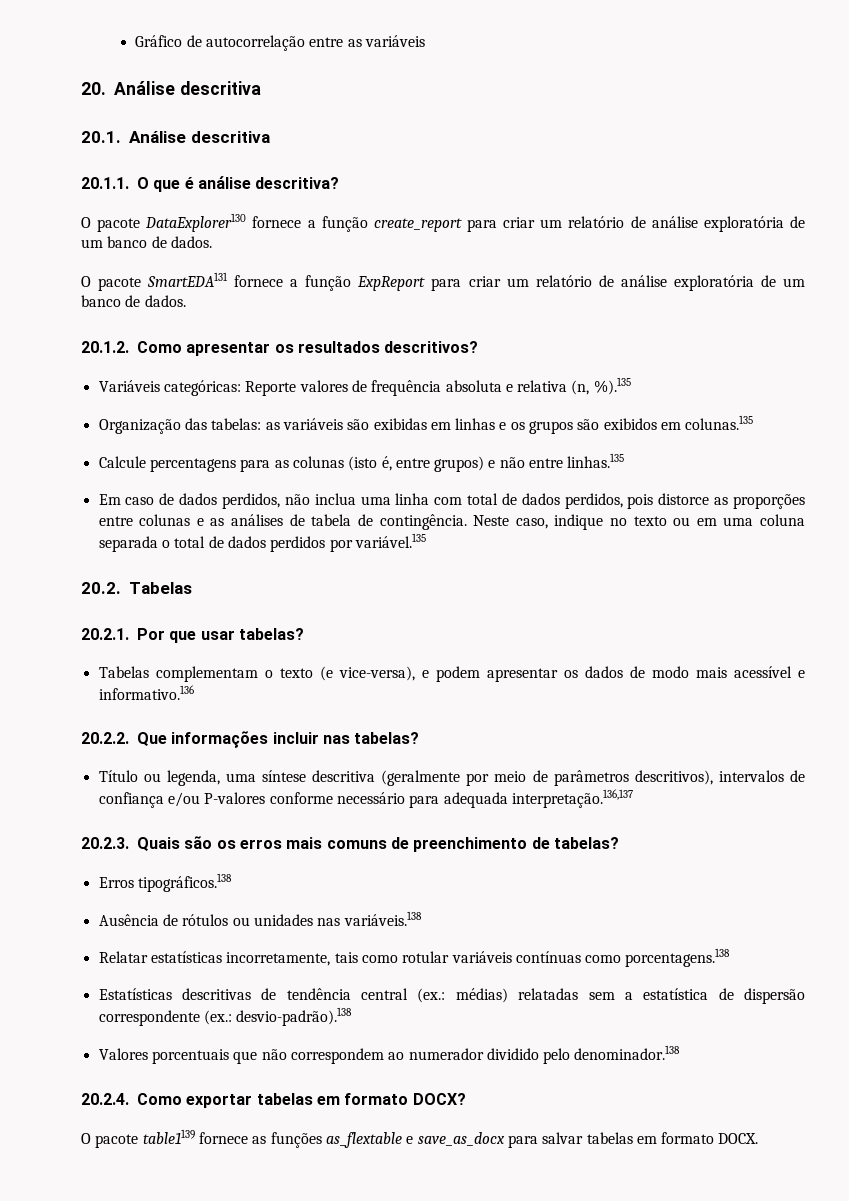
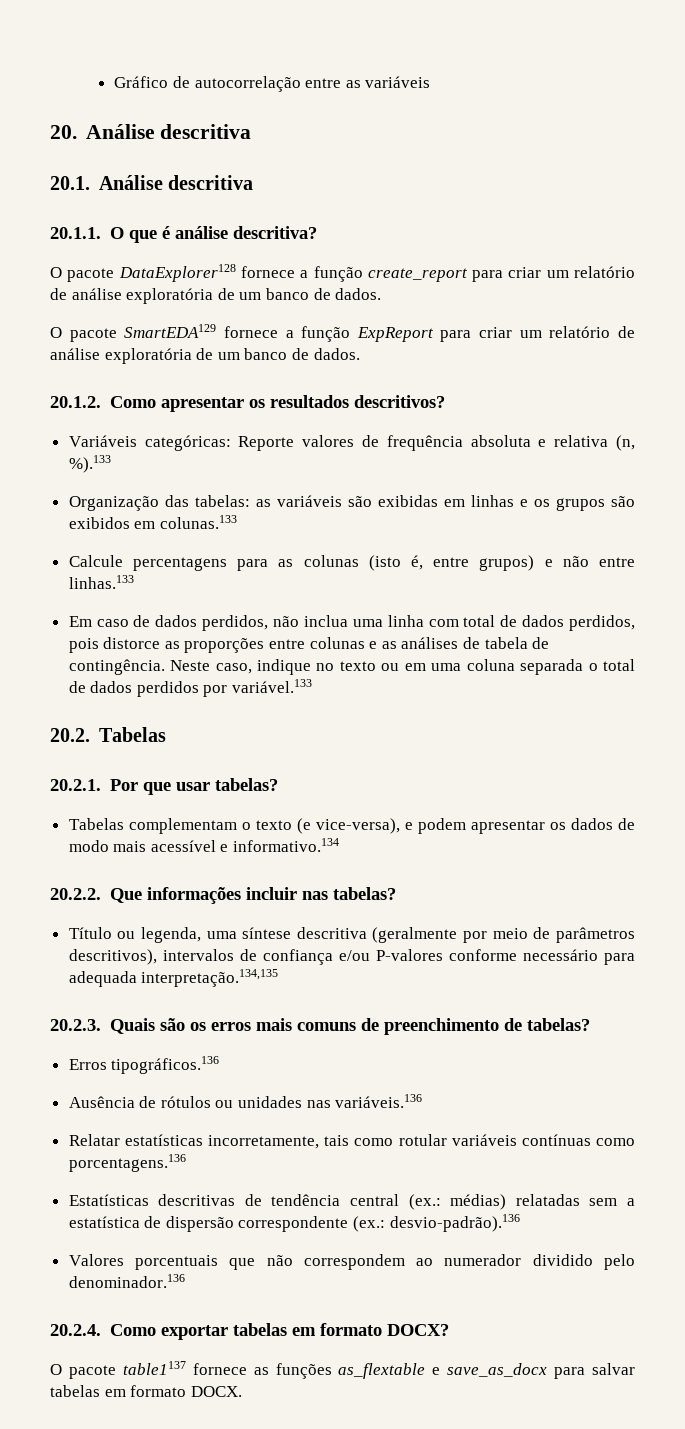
[145,213,247,232] DataExplorer130 -> [118,264,236,282] DataExplorer128
[147,272,229,287] SmartEDA131 -> [124,324,217,338] SmartEDA129
[593,377,631,395] %).135 -> [68,455,111,473] %).133
[685,415,754,430] colunas.135 -> [159,515,237,529] colunas.133
[567,453,625,468] linhas.135 -> [68,575,134,589] linhas.133
[354,533,426,548] variável.135 -> [232,679,313,693] variável.133
[98,685,194,700] informativo.136 -> [233,838,340,852] informativo.134
[511,789,633,808] interpretação.136,137 -> [141,969,279,987] interpretação.134,135
[137,873,232,892] tipográficos.138 -> [111,1056,220,1074] tipográficos.136
[343,911,422,926] variáveis.138 -> [335,1094,423,1108] variáveis.136
[625,948,731,967] porcentagens.138 -> [68,1154,186,1172] porcentagens.136
[236,1007,353,1026] desvio-padrão).138 -> [389,1214,520,1232] desvio-padrão).136
[574,1045,681,1060] denominador.138 -> [68,1274,185,1288] denominador.136
[142,1129,195,1144] table1139 -> [122,1361,186,1375] table1137

